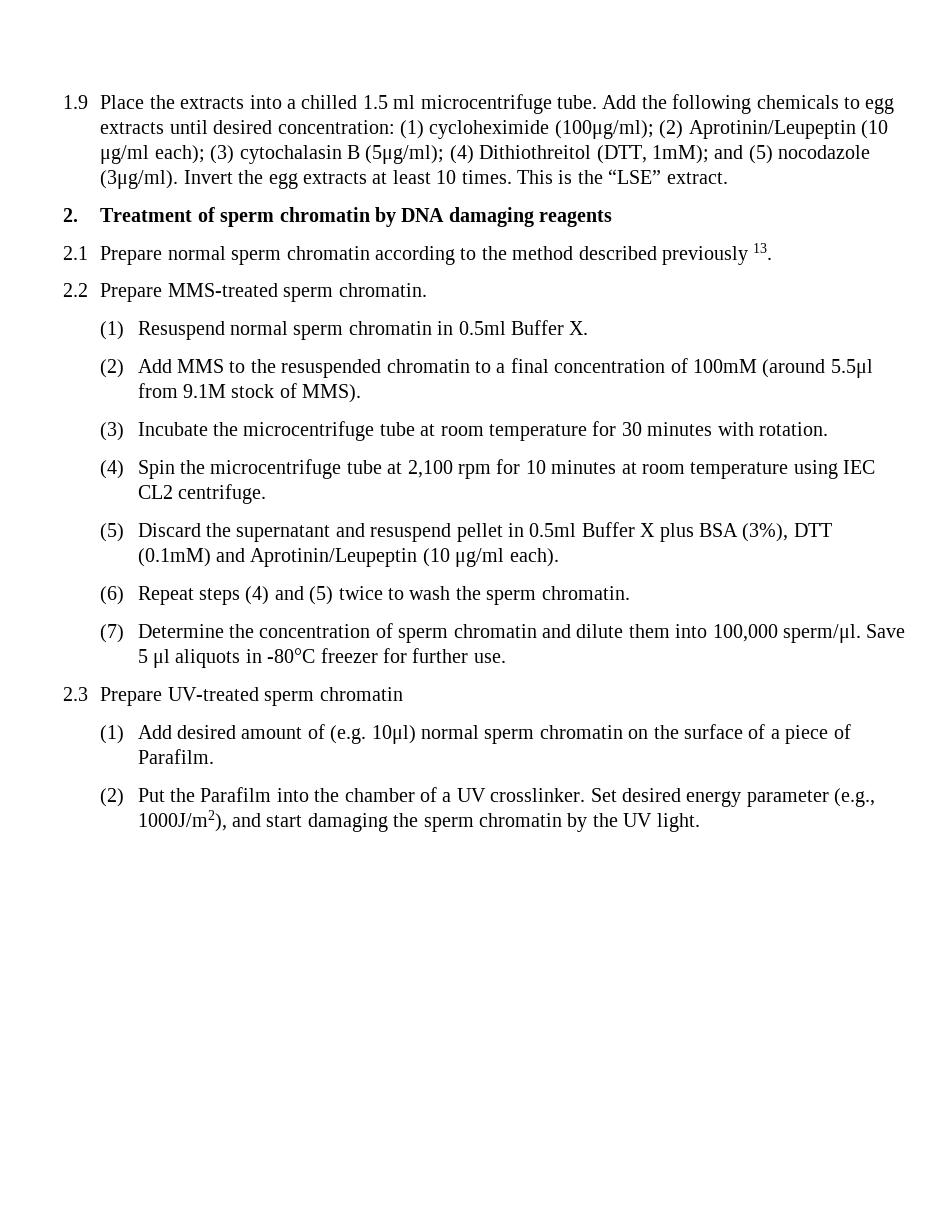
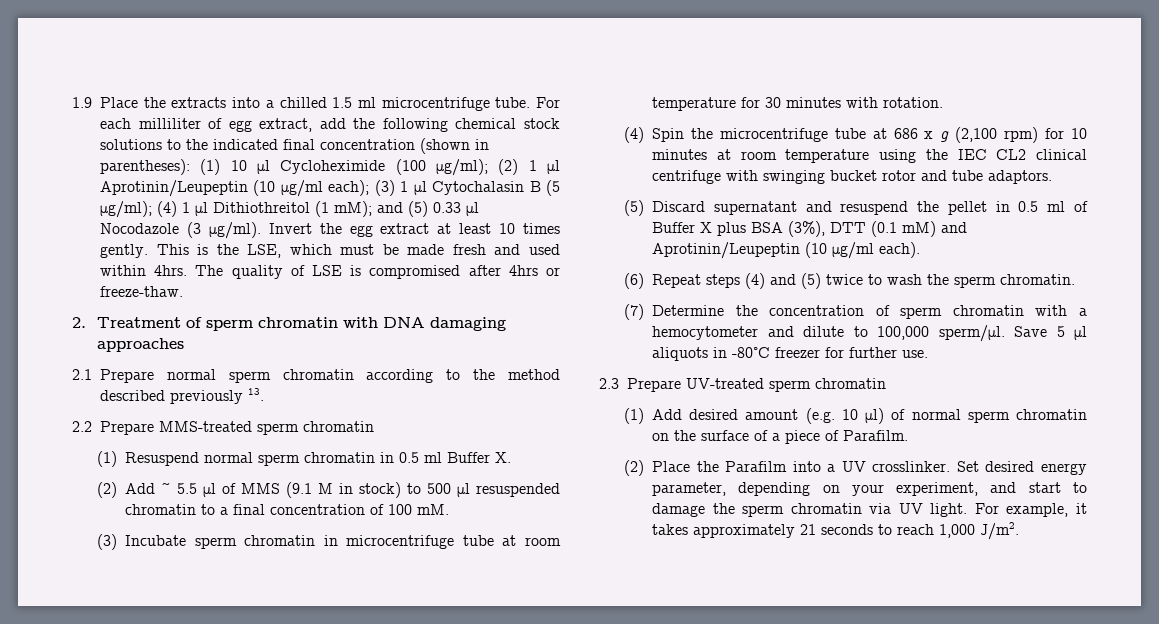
[602,94,895,114] [100,120,684,139] Add the following chemicals to egg extracts until desired concentration: (1) cycloheximide (100μg/ml); (2) -> [536,97,560,108] [100,118,560,132] [100,138,489,154] [100,159,560,176] For each milliliter of egg extract, add the following chemical stock solutions to the indicated final concentration (shown in parentheses): (1) 10 μl Cycloheximide (100 μg/ml); (2) 1 μl
[239,145,871,164] [100,170,179,189] cytochalasin B (5μg/ml); (4) Dithiothreitol (DTT, 1mM); and (5) nocodazole (3μg/ml). -> [400,180,561,196] [100,201,479,218] [100,222,261,239] 1 μl Cytochalasin B (5 μg/ml); (4) 1 μl Dithiothreitol (1 mM); and (5) 0.33 μl Nocodazole (3 μg/ml).
[302,172,367,184] extracts -> [380,223,430,234] extract
[461,170,512,184] times. -> [522,223,560,234] [100,244,148,258] times gently.
[608,169,728,184] “LSE” extract. -> [247,244,560,258] [100,265,560,279] [100,286,183,297] LSE, which must be made fresh and used within 4hrs. The quality of LSE is compromised after 4hrs or freeze-thaw.
[374,207,396,227] by -> [342,317,378,328] with
[539,210,613,227] reagents -> [96,338,184,352] approaches
[338,283,427,297] chromatin. -> [303,421,374,432] chromatin
[458,321,506,335] 0.5ml -> [398,452,442,463] 0.5 ml
[177,359,276,373] MMS to the -> [160,482,470,498] ~ 5.5 μl of MMS (9.1 M in stock) to 500 μl
[693,359,873,378] [137,383,362,403] 100mM (around 5.5μl from 9.1M stock of MMS). -> [387,504,449,515] 100 mM.
[213,422,239,436] the -> [194,535,338,549] sperm chromatin in
[407,460,492,479] 2,100 rpm -> [893,127,1039,143] 686 x g (2,100 rpm)
(838, 469) none -> [925,149,948,160] the
[178,484,267,504] centrifuge. -> [1036,149,1087,160] [651,170,1052,184] clinical centrifuge with swinging bucket rotor and tube adaptors.
[206,523,232,537] the -> (705, 206) none
(452, 532) none -> [917,201,940,212] the
[529,523,577,537] 0.5ml -> [1018,201,1088,212] 0.5 ml of
[137,548,211,567] (0.1mM) -> [870,221,936,237] (0.1 mM)
[542,624,708,638] and dilute them into -> [1035,305,1087,316] [651,326,868,340] with a hemocytometer and dilute to
[307,724,416,744] of (e.g. 10μl) -> [805,408,906,424] (e.g. 10 μl) of
[137,788,165,802] Put -> [651,461,690,472] Place
[314,787,438,802] the chamber of -> (821, 466) none
[746,788,876,807] [137,810,700,832] parameter (e.g., 1000J/m2), and start damaging the sperm chromatin by the UV light. -> [651,482,1087,496] [651,503,1087,517] [651,522,1019,540] parameter, depending on your experiment, and start to damage the sperm chromatin via UV light. For example, it takes approximately 21 seconds to reach 1,000 J/m2.

